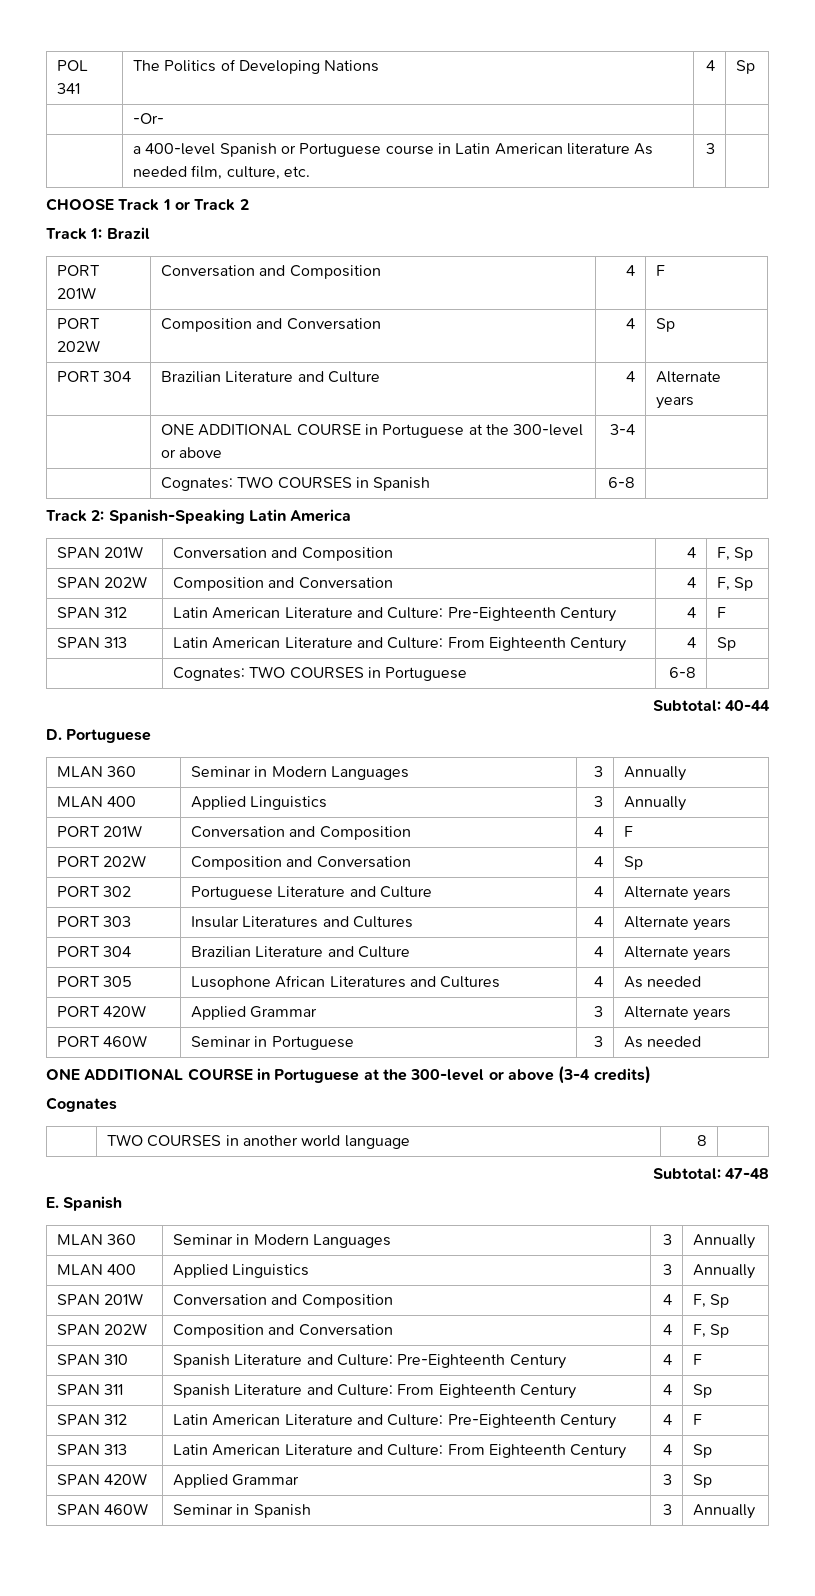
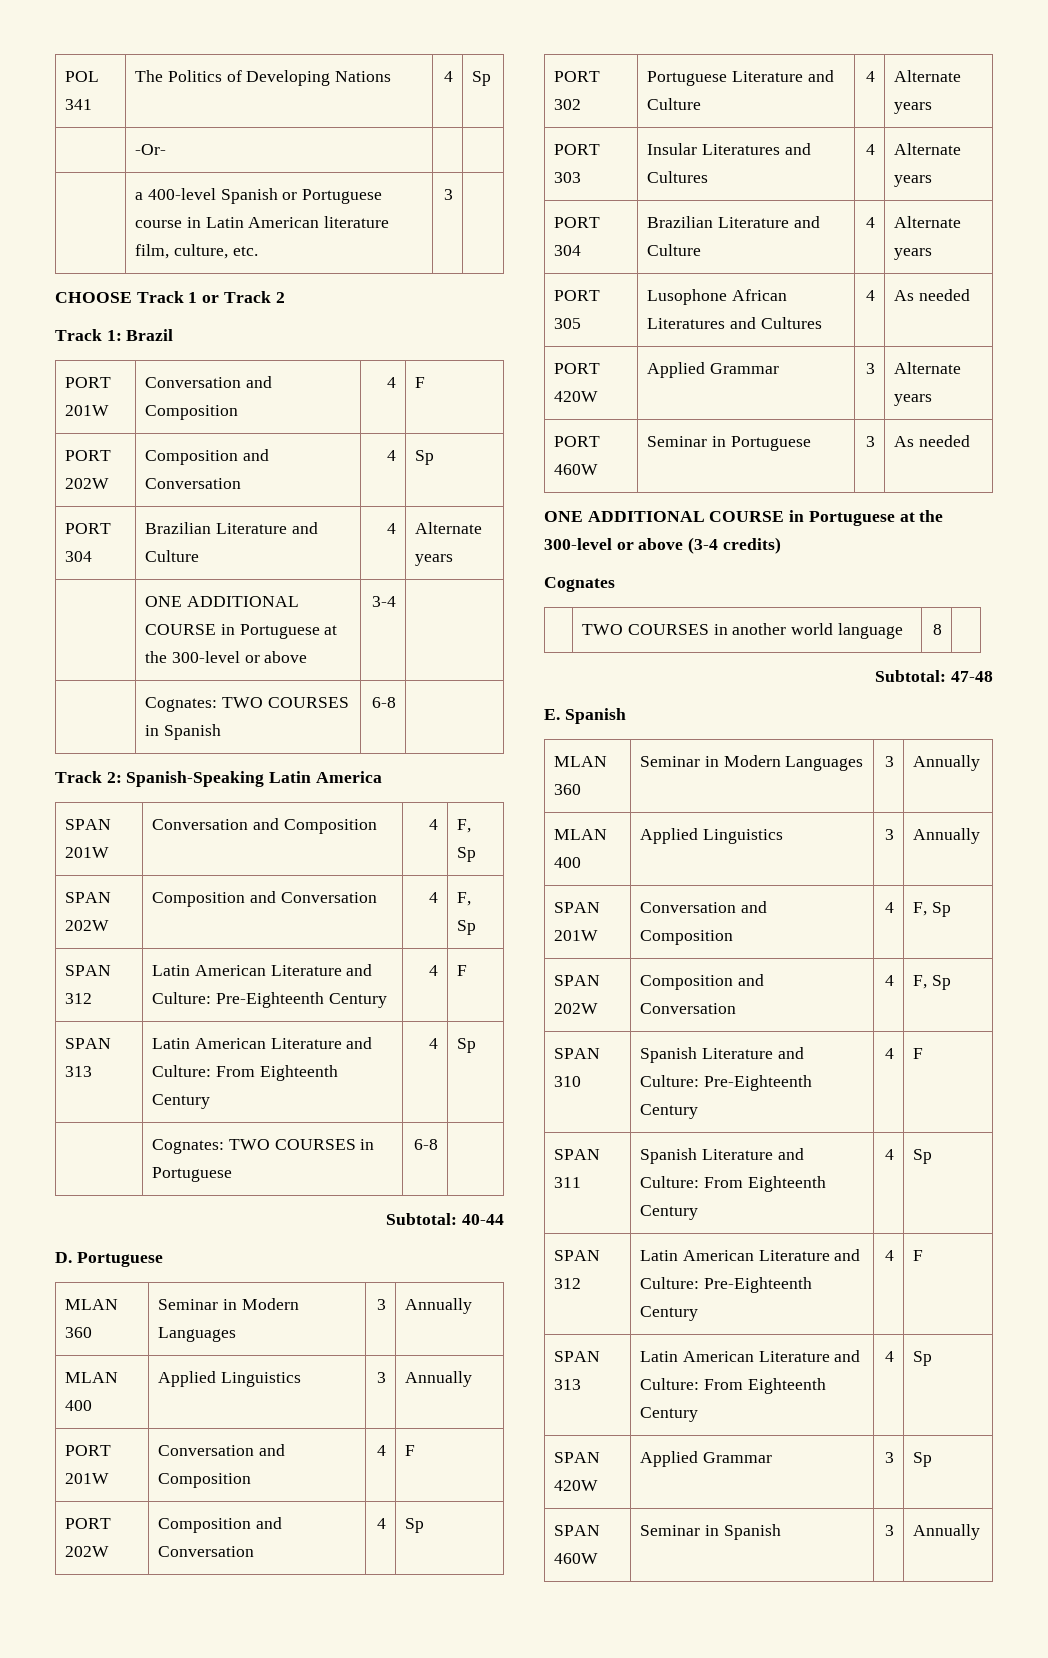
[634,143,654,155] [133,166,188,177] As needed -> (389, 222) none

